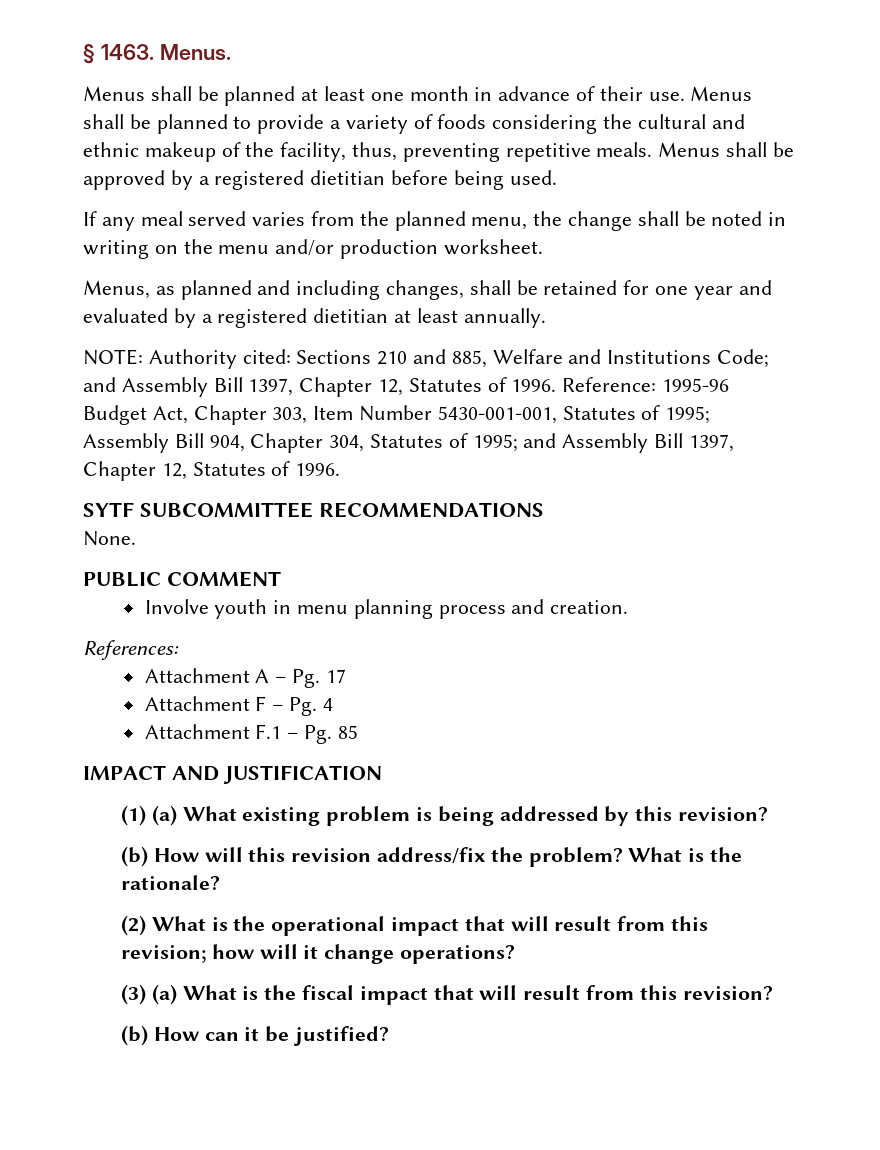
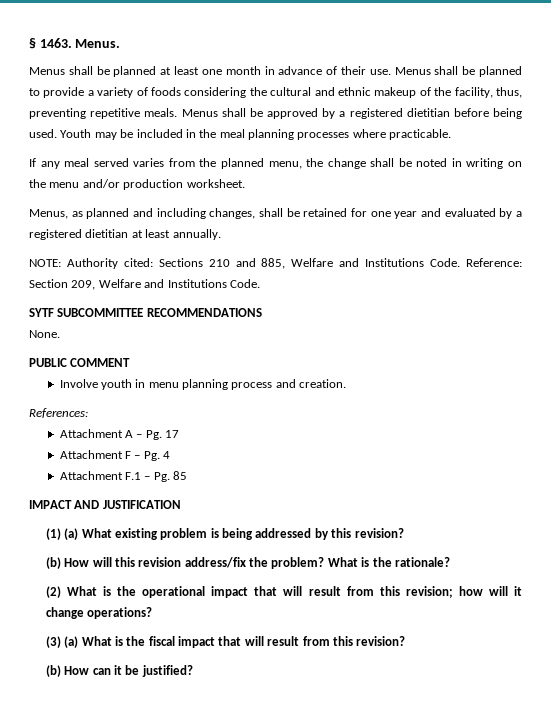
(557, 177) none -> [60,129,452,140] Youth may be included in the meal planning processes where practicable.
[717,349,770,368] [83,377,730,397] [83,405,711,425] [83,433,734,453] [83,461,341,481] Code; and Assembly Bill 1397, Chapter 12, Statutes of 1996. Reference: 1995-96 Budget Act, Chapter 303, Item Number 5430-001-001, Statutes of 1995; Assembly Bill 904, Chapter 304, Statutes of 1995; and Assembly Bill 1397, Chapter 12, Statutes of 1996. -> [430,258,523,267] [29,279,260,290] Code. Reference: Section 209, Welfare and Institutions Code.

